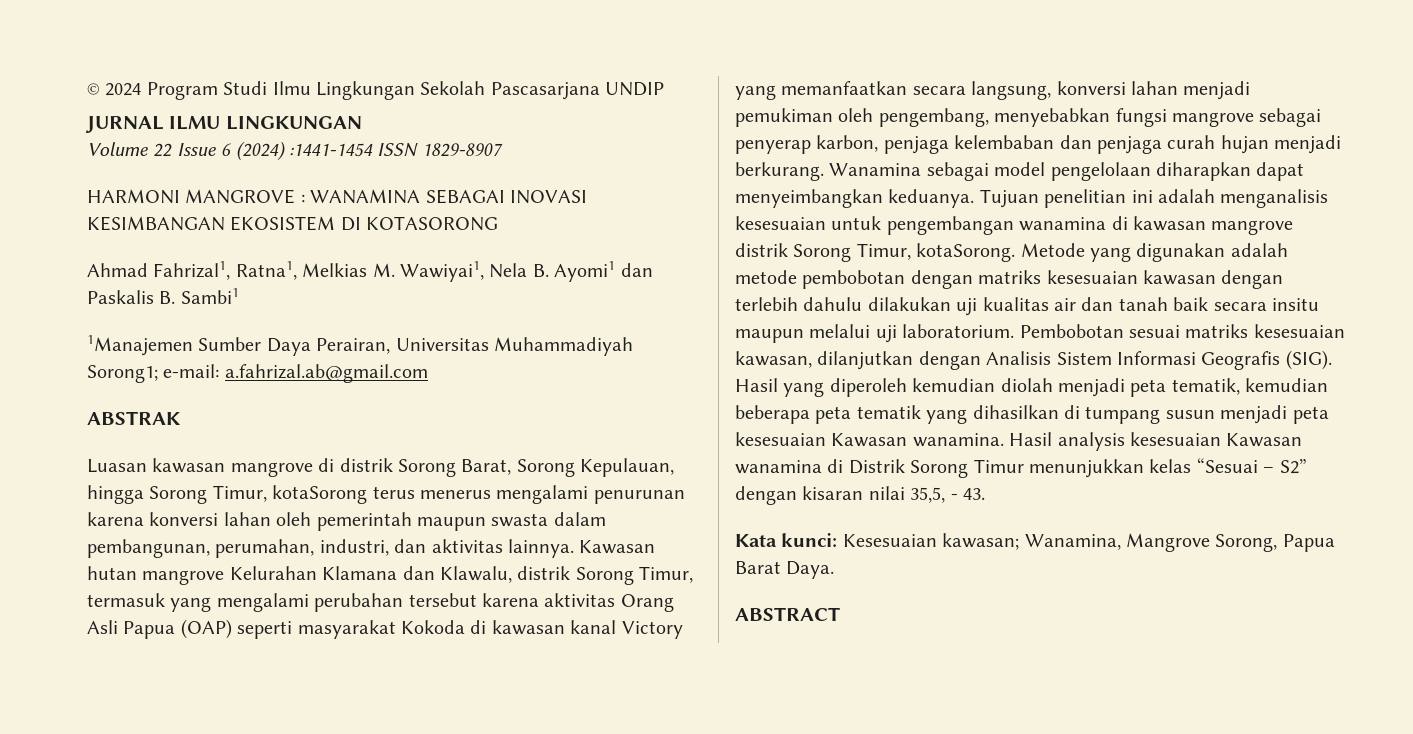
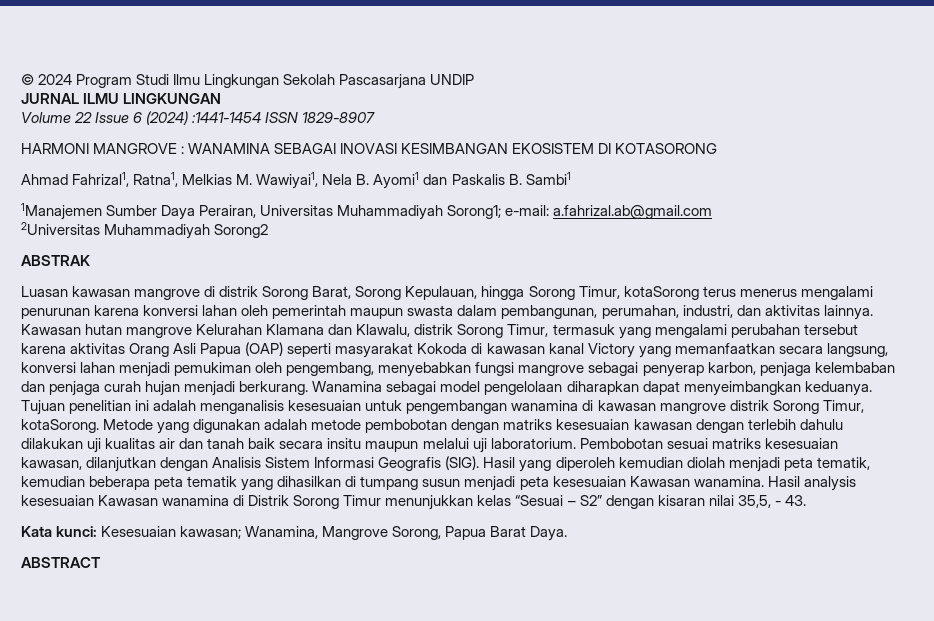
(428, 373) none -> [21,222,269,239] // 2Universitas Muhammadiyah Sorong2

